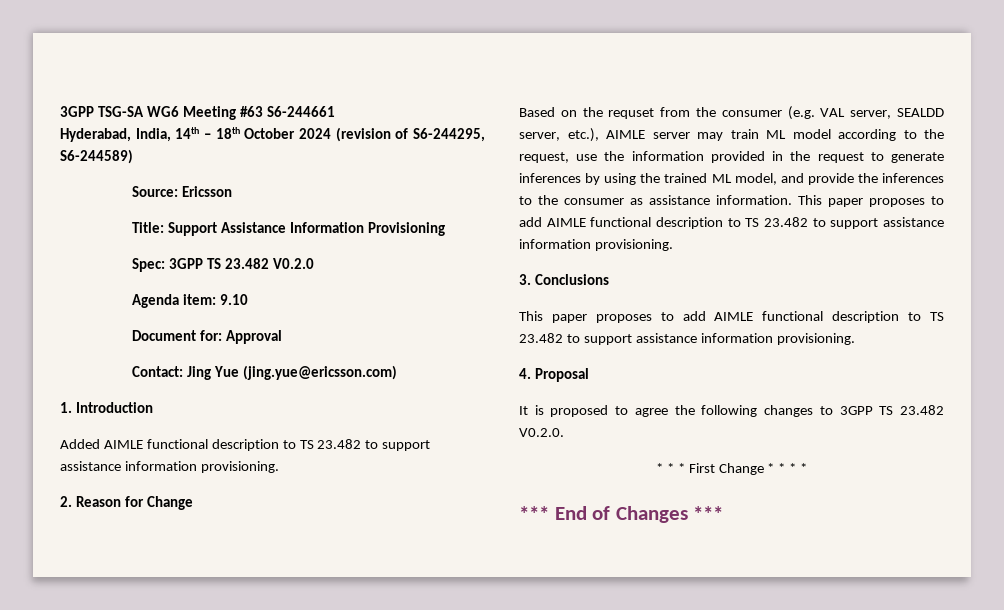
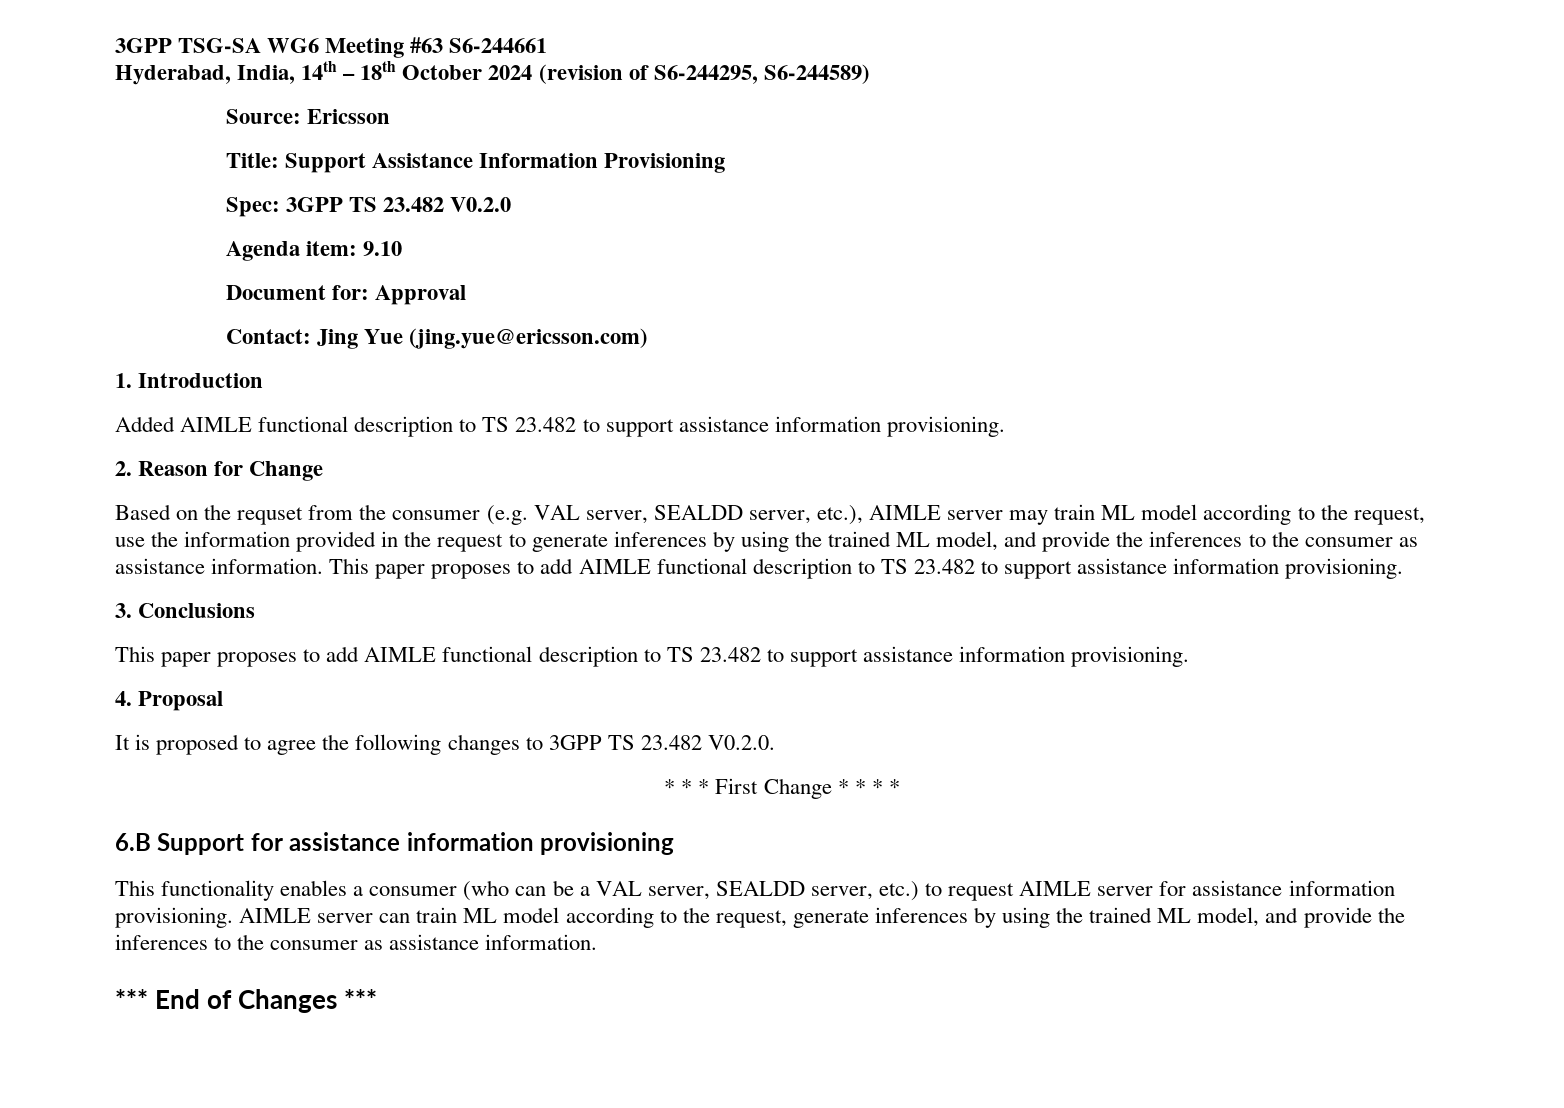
(808, 468) none -> [115,832,675,855] [115,880,1395,901] [115,907,1405,928] [115,934,598,950] // 6.B Support for assistance information provisioning // This functionality enables a consumer (who can be a VAL server, SEALDD server, etc.) to request AIMLE server for assistance information provisioning. AIMLE server can train ML model according to the request, generate inferences by using the trained ML model, and provide the inferences to the consumer as assistance information.

